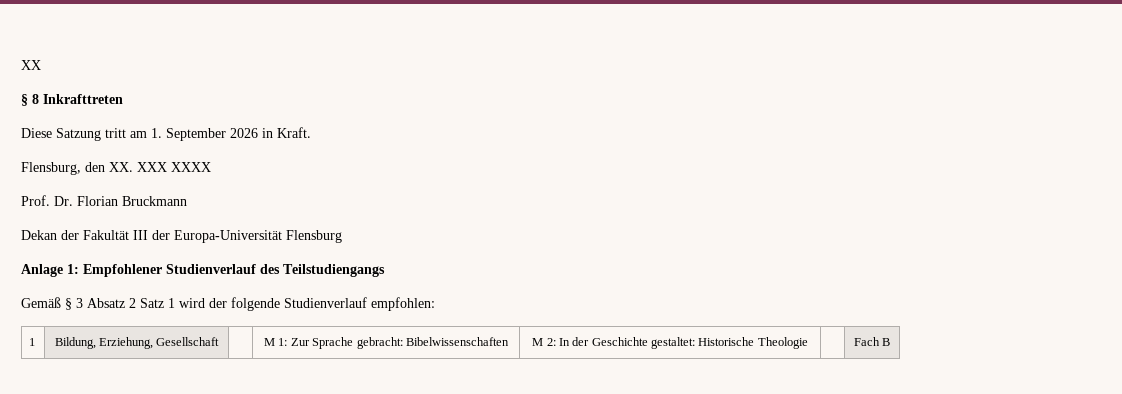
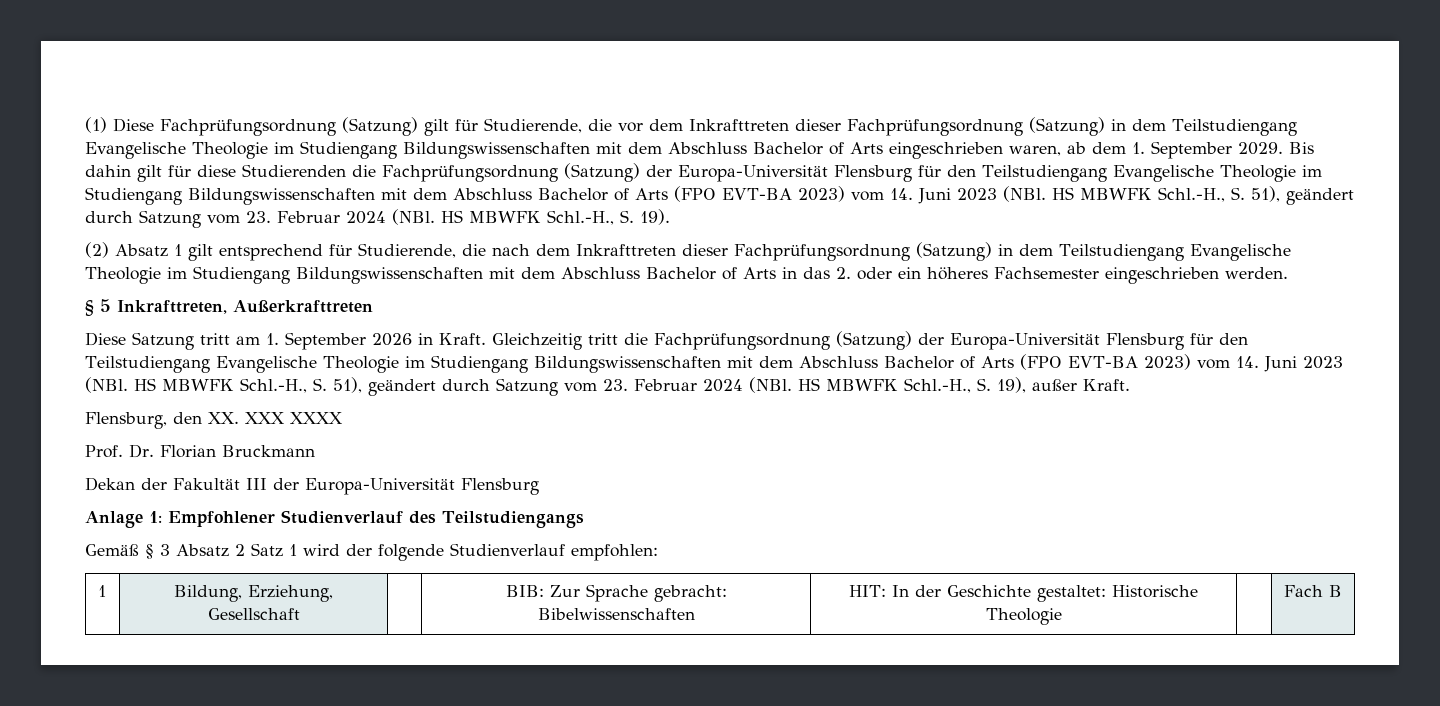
[21,60,41,70] [21,94,123,106] XX // § 8 Inkrafttreten -> [85,117,1297,136] [85,141,1314,159] [85,163,1322,182] [85,186,1354,205] [85,209,670,228] [85,242,1291,261] [85,266,1288,284] [85,299,373,316] (1) Diese Fachprüfungsordnung (Satzung) gilt für Studierende, die vor dem Inkrafttreten dieser Fachprüfungsordnung (Satzung) in dem Teilstudiengang Evangelische Theologie im Studiengang Bildungswissenschaften mit dem Abschluss Bachelor of Arts eingeschrieben waren, ab dem 1. September 2029. Bis dahin gilt für diese Studierenden die Fachprüfungsordnung (Satzung) der Europa-Universität Flensburg für den Teilstudiengang Evangelische Theologie im Studiengang Bildungswissenschaften mit dem Abschluss Bachelor of Arts (FPO EVT-BA 2023) vom 14. Juni 2023 (NBl. HS MBWFK Schl.-H., S. 51), geändert durch Satzung vom 23. Februar 2024 (NBl. HS MBWFK Schl.-H., S. 19). // (2) Absatz 1 gilt entsprechend für Studierende, die nach dem Inkrafttreten dieser Fachprüfungsordnung (Satzung) in dem Teilstudiengang Evangelische Theologie im Studiengang Bildungswissenschaften mit dem Abschluss Bachelor of Arts in das 2. oder ein höheres Fachsemester eingeschrieben werden. // § 5 Inkrafttreten, Außerkrafttreten
(311, 132) none -> [492,331,1248,350] [85,354,1343,373] [85,377,1130,396] Gleichzeitig tritt die Fachprüfungsordnung (Satzung) der Europa-Universität Flensburg für den Teilstudiengang Evangelische Theologie im Studiengang Bildungswissenschaften mit dem Abschluss Bachelor of Arts (FPO EVT-BA 2023) vom 14. Juni 2023 (NBl. HS MBWFK Schl.-H., S. 51), geändert durch Satzung vom 23. Februar 2024 (NBl. HS MBWFK Schl.-H., S. 19), außer Kraft.
[264,338,288,346] M 1: -> [505,585,544,597] BIB:
[532,338,556,346] M 2: -> [849,585,886,597] HIT:

